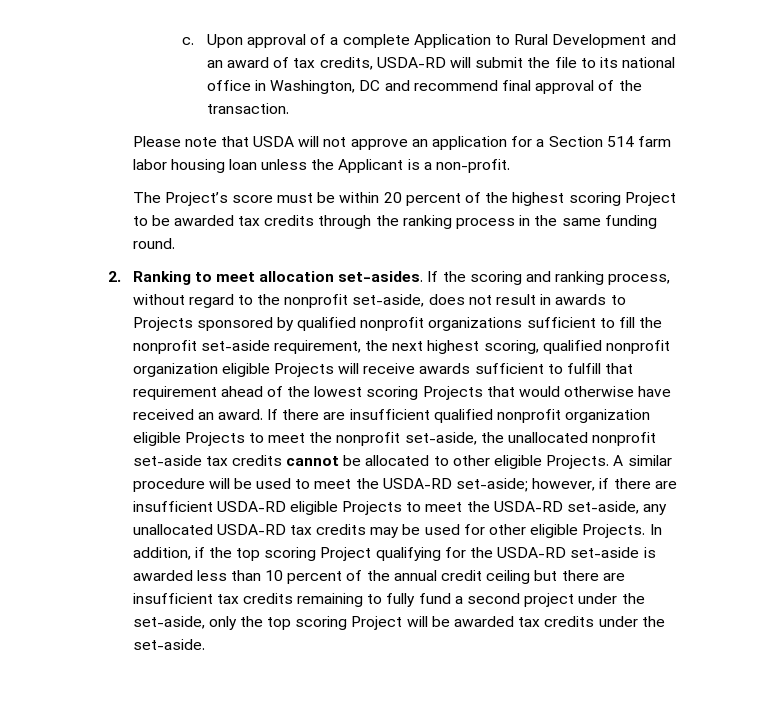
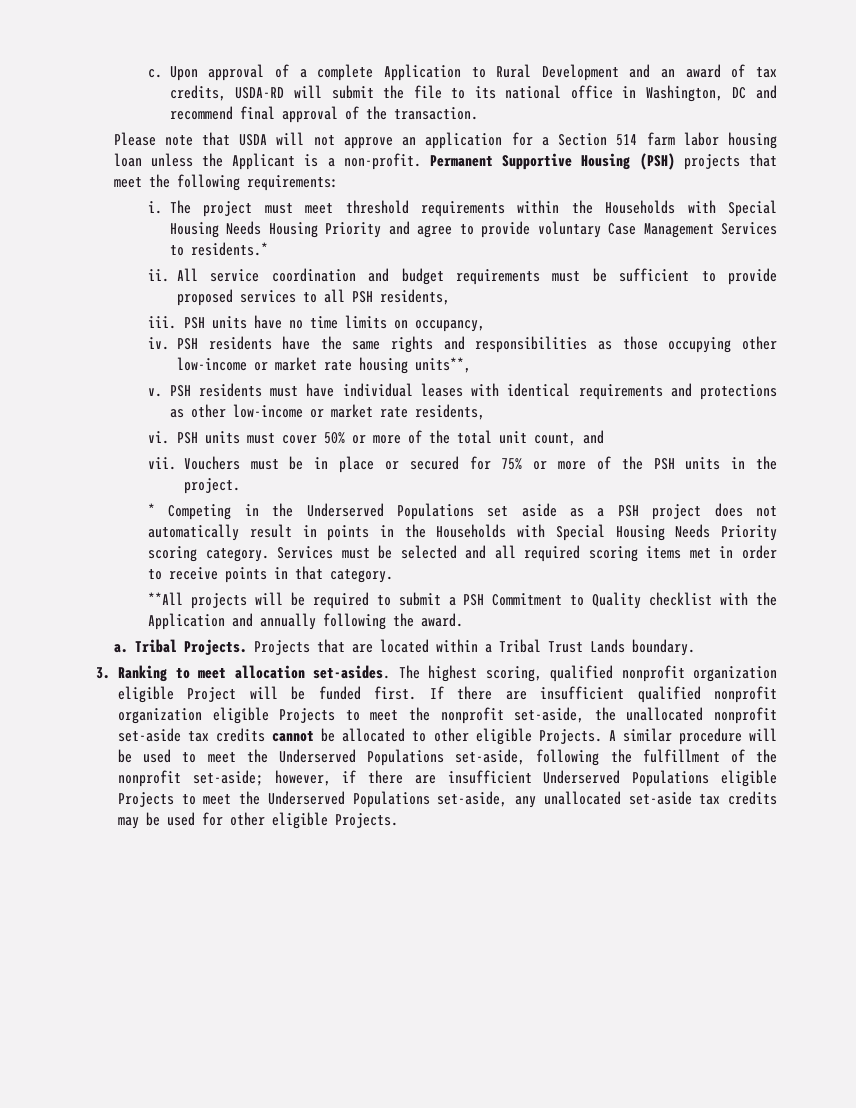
[132,192,676,206] [132,215,657,229] [132,238,175,249] [107,271,121,282] // The Project’s score must be within 20 percent of the highest scoring Project to be awarded tax credits through the ranking process in the same funding round. // 2. -> [429,153,777,170] [113,174,338,191] [148,200,778,217] [169,221,778,238] [169,242,268,256] [148,268,778,285] [176,289,450,306] [148,315,485,332] [148,336,777,353] [176,357,471,374] [148,383,777,400] [169,404,485,420] [148,430,604,446] [148,456,777,473] [183,478,240,494] [148,503,777,520] [148,524,778,541] [148,545,777,562] [148,566,394,583] [148,592,778,609] [148,613,464,630] [113,639,696,656] [96,667,111,679] Permanent Supportive Housing (PSH) projects that meet the following requirements: // i. The project must meet threshold requirements within the Households with Special Housing Needs Housing Priority and agree to provide voluntary Case Management Services to residents.* // ii. All service coordination and budget requirements must be sufficient to provide proposed services to all PSH residents, // iii. PSH units have no time limits on occupancy, // iv. PSH residents have the same rights and responsibilities as those occupying other low-income or market rate housing units**, // v. PSH residents must have individual leases with identical requirements and protections as other low-income or market rate residents, // vi. PSH units must cover 50% or more of the total unit count, and // vii. Vouchers must be in place or secured for 75% or more of the PSH units in the project. // * Competing in the Underserved Populations set aside as a PSH project does not automatically result in points in the Households with Special Housing Needs Priority scoring category. Services must be selected and all required scoring items met in order to receive points in that category. // **All projects will be required to submit a PSH Commitment to Quality checklist with the Application and annually following the award. // a. Tribal Projects. Projects that are located within a Tribal Trust Lands boundary. // 3.
[427,271,671,285] [132,294,626,308] [132,317,663,331] [132,340,424,354] If the scoring and ranking process, without regard to the nonprofit set-aside, does not result in awards to Projects sponsored by qualified nonprofit organizations sufficient to fill the nonprofit set-aside requirement, the next -> [398,665,420,679] The
[273,363,634,377] [132,386,672,400] [132,409,263,420] Projects will receive awards sufficient to fulfill that requirement ahead of the lowest scoring Projects that would otherwise have received an award. -> [187,686,417,702] Project will be funded first.
[382,478,452,489] USDA-RD -> [278,749,777,766] [118,770,182,787] Underserved Populations set-aside, following the fulfillment of the nonprofit
[216,501,563,515] USDA-RD eligible Projects to meet the USDA-RD -> [543,770,777,787] [118,791,430,808] Underserved Populations eligible Projects to meet the Underserved Populations
[216,524,286,535] USDA-RD -> [628,791,692,805] set-aside
[649,524,662,535] [132,547,656,561] [132,570,625,584] [132,593,645,607] [132,616,665,630] [132,639,205,650] In addition, if the top scoring Project qualifying for the USDA-RD set-aside is awarded less than 10 percent of the annual credit ceiling but there are insufficient tax credits remaining to fully fund a second project under the set-aside, only the top scoring Project will be awarded tax credits under the set-aside. -> (399, 820) none

